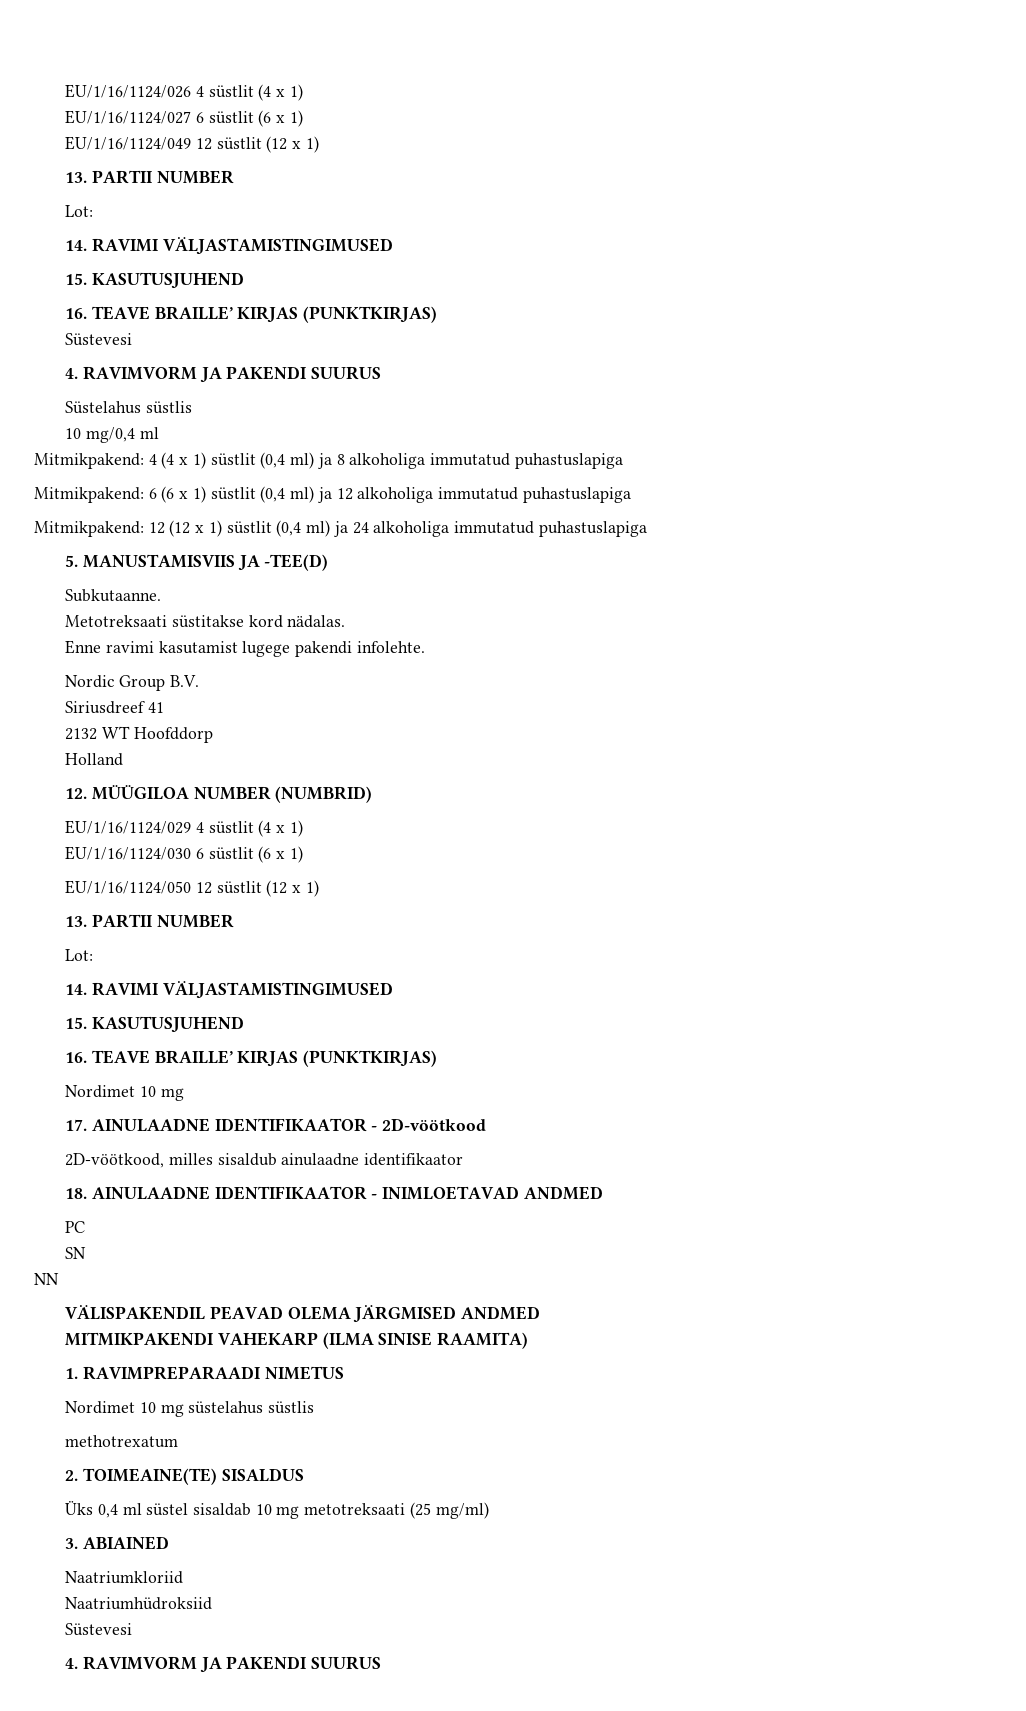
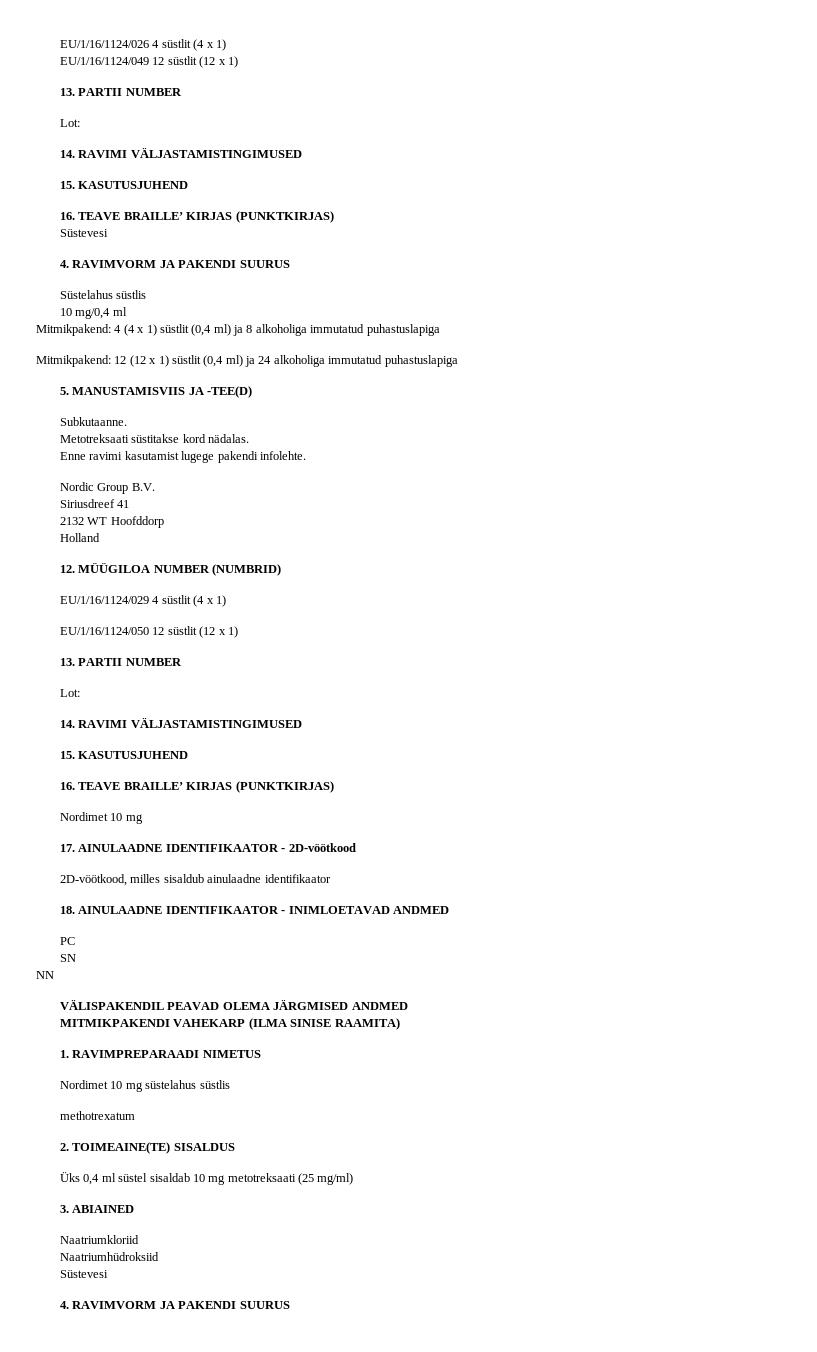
[65,110,303,127] // EU/1/16/1124/027 6 süstlit (6 x 1) -> (226, 45) none
[34,486,631,503] // Mitmikpakend: 6 (6 x 1) süstlit (0,4 ml) ja 12 alkoholiga immutatud puhastuslapiga -> (440, 330) none
[65,846,303,863] // EU/1/16/1124/030 6 süstlit (6 x 1) -> (226, 601) none

